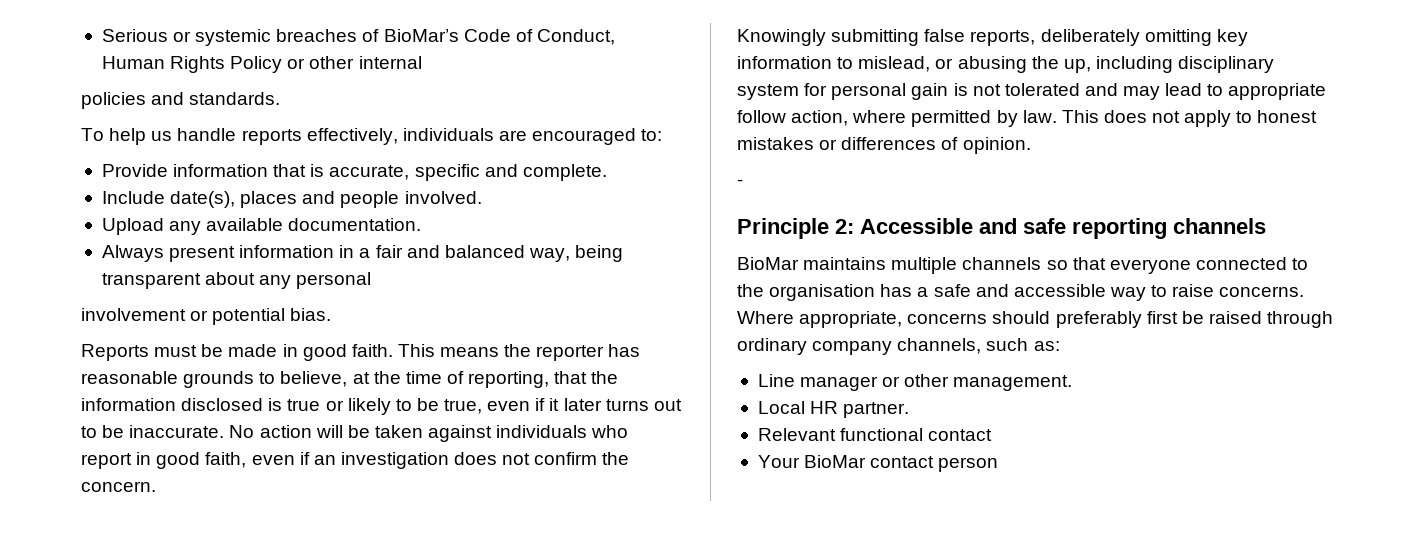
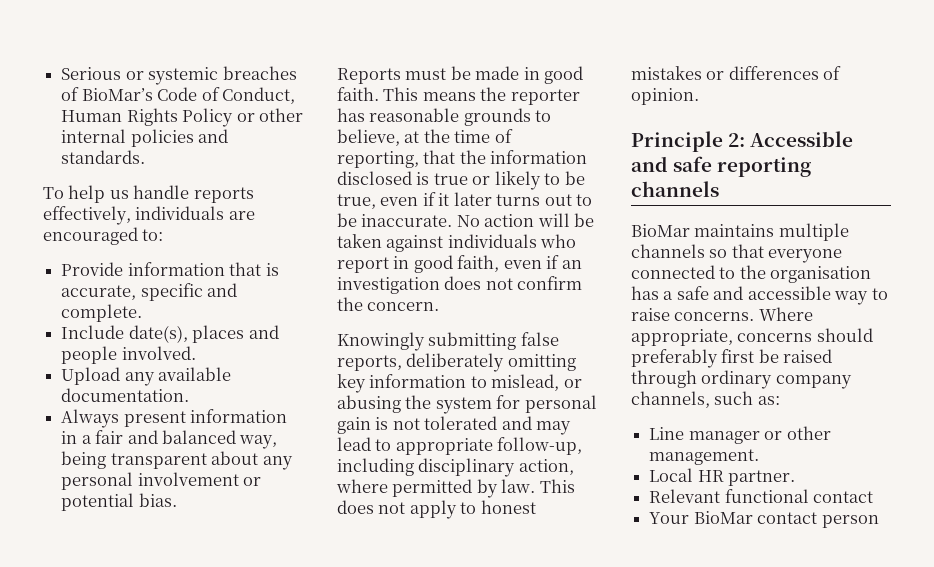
(422, 62) // -> (127, 136) none
(372, 280) // -> (134, 481) none
[1063,56,1275,73] up, including disciplinary -> (432, 402) none
[737,110,786,123] follow -> [497,437,583,455] [337,458,516,477] follow‑up, including disciplinary
[737,179,743,186] // ‑ -> (699, 96) none

